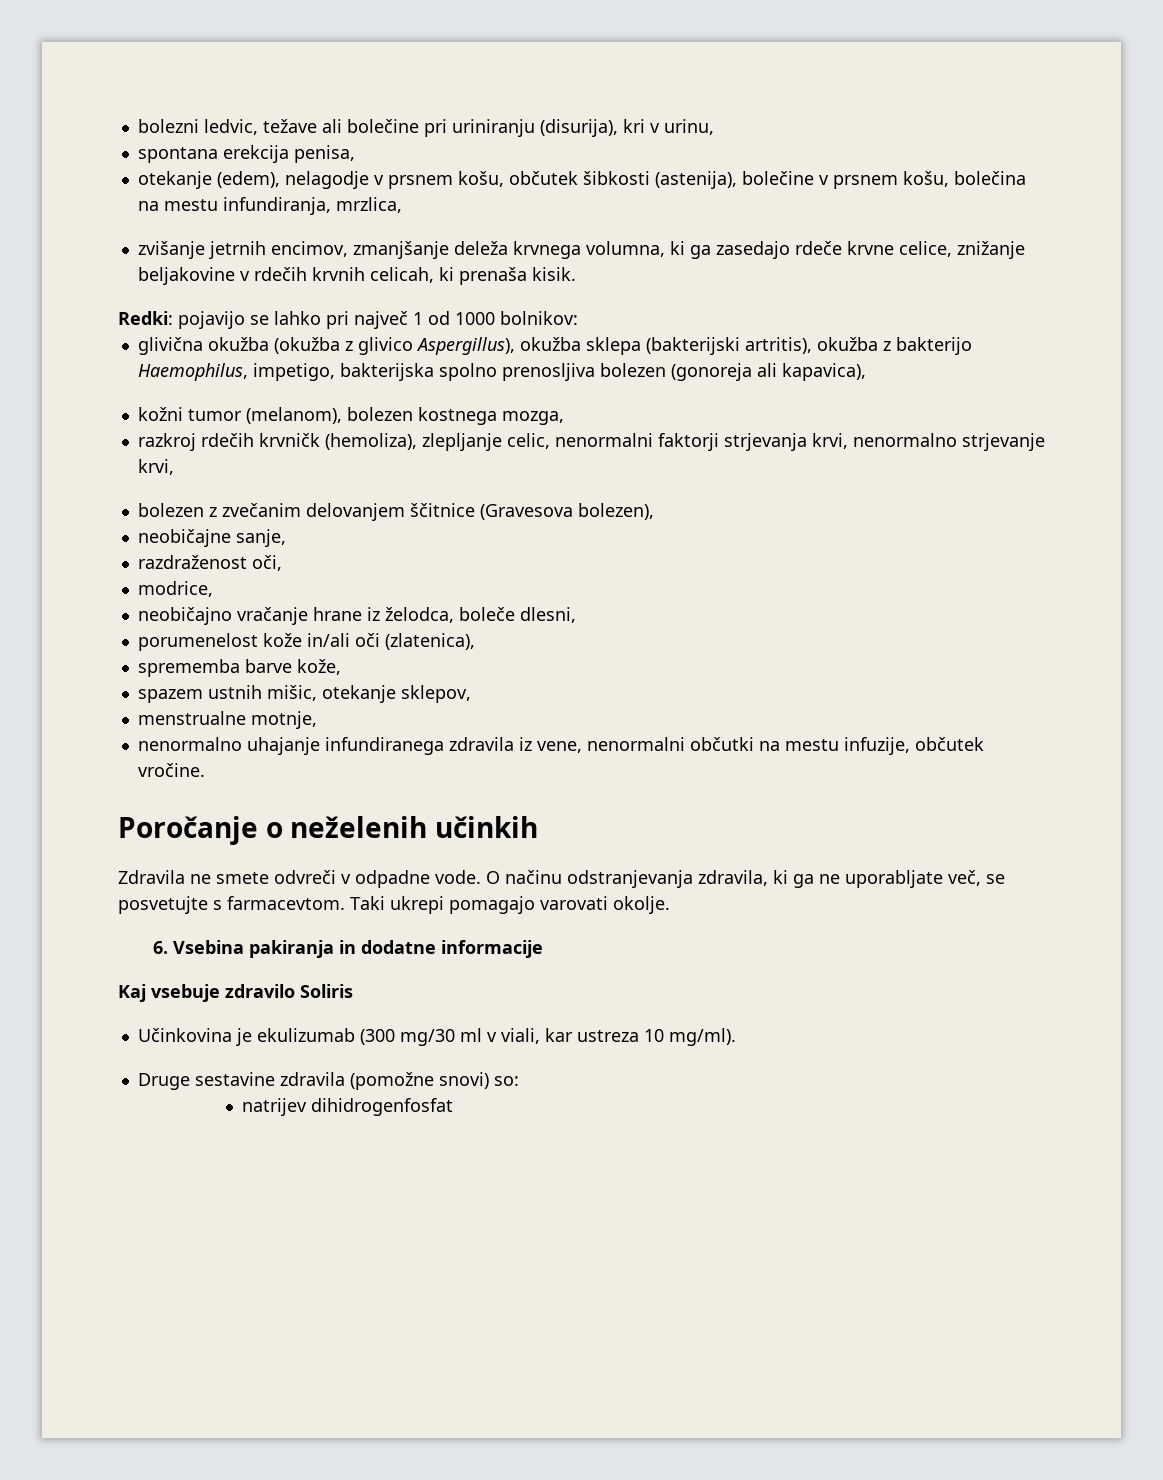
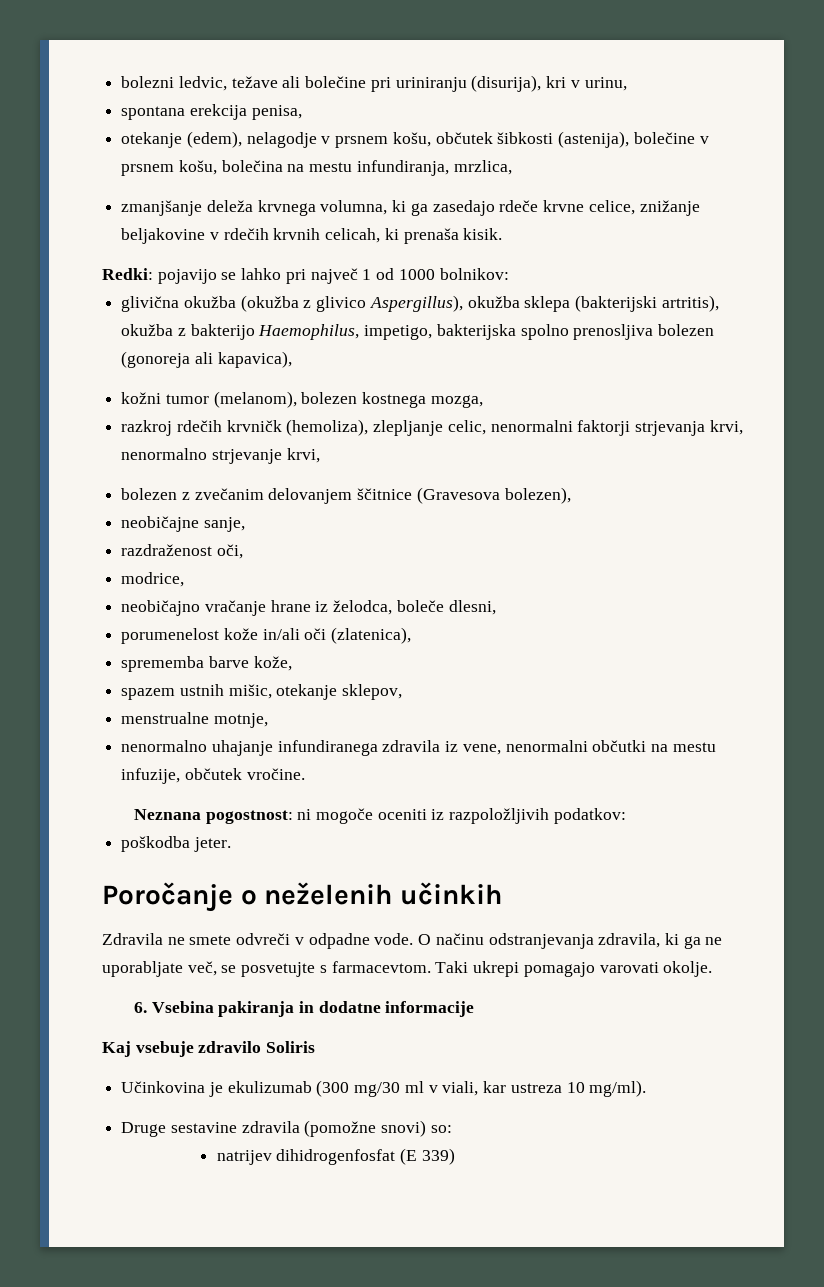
[137,241,348,259] zvišanje jetrnih encimov, -> (512, 167) none
(205, 770) none -> [133,808,626,824] [121,836,231,852] // Neznana pogostnost: ni mogoče oceniti iz razpoložljivih podatkov: // poškodba jeter.
(454, 1107) none -> [400,1148,455,1165] (E 339)

